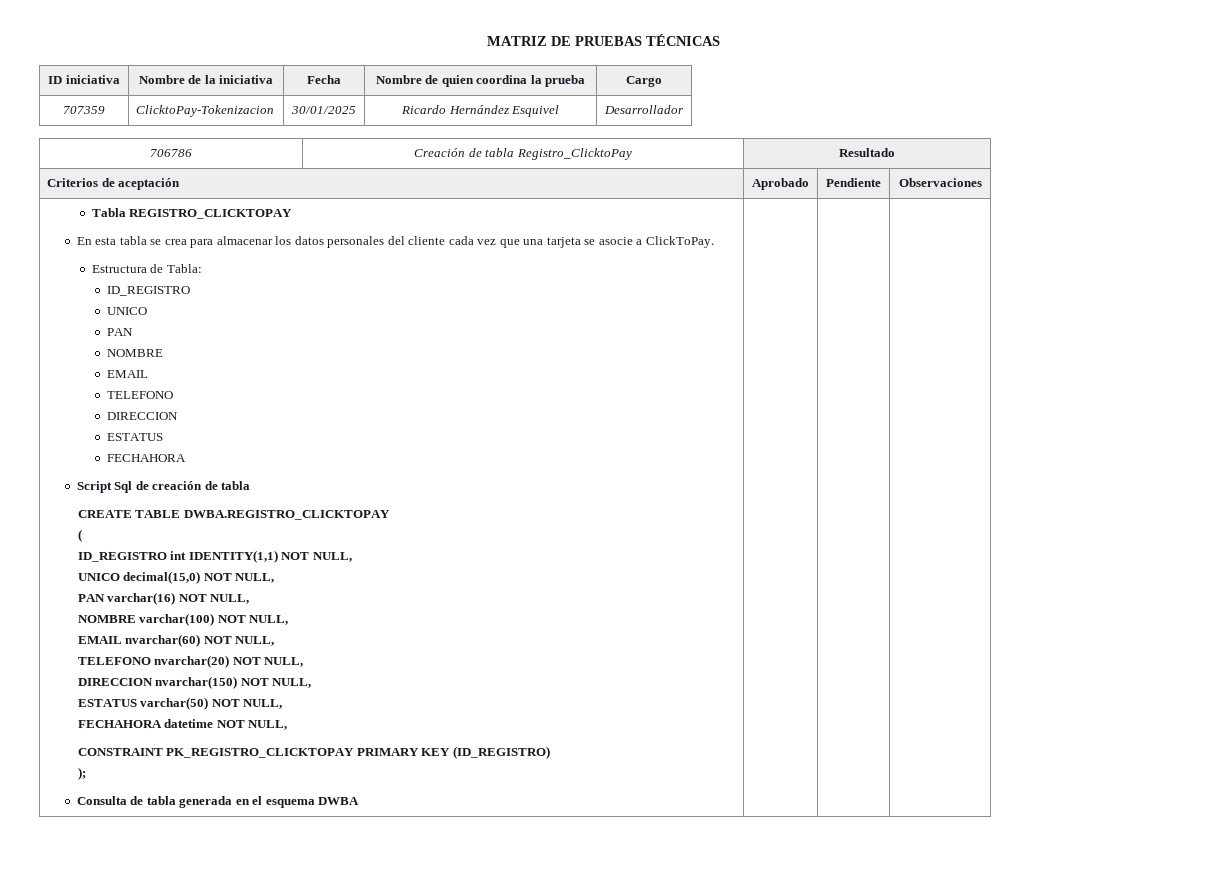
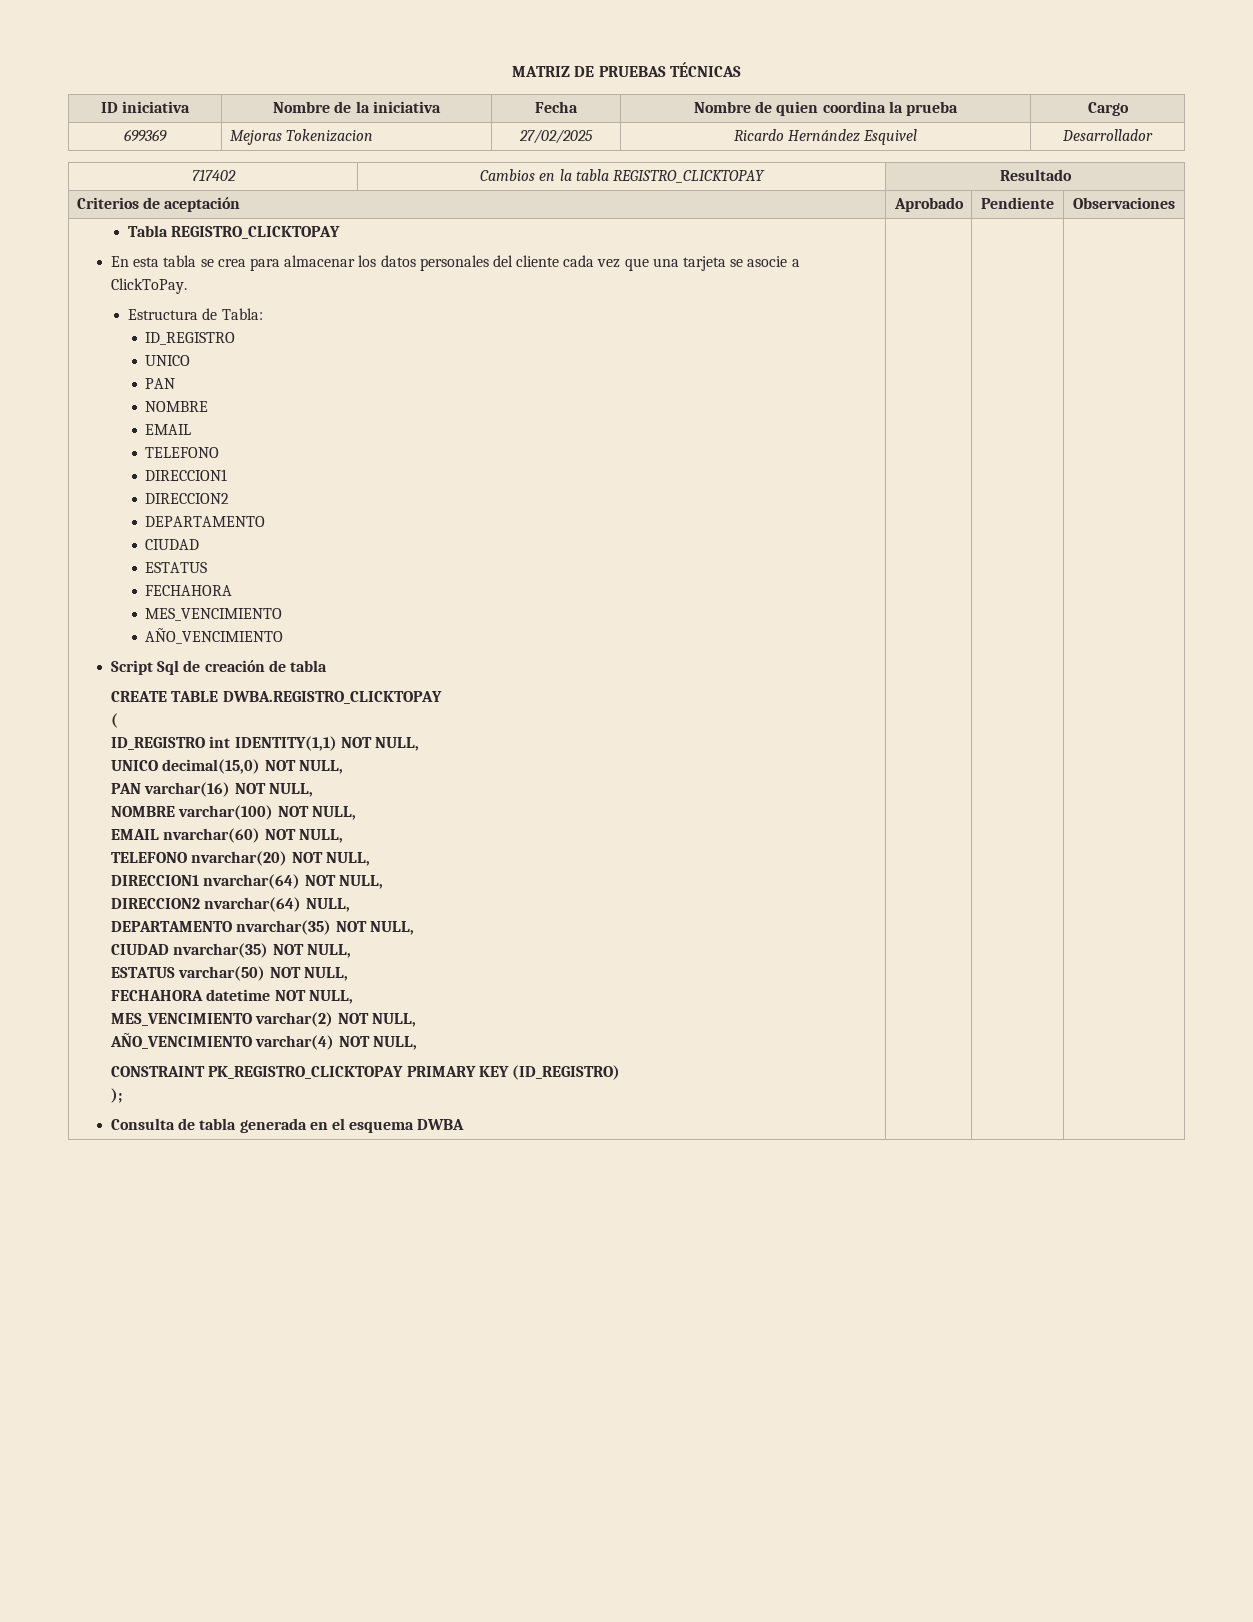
[63,106,105,114] [136,105,275,117] [291,106,356,114] 707359 | ClicktoPay-Tokenizacion | 30/01/2025 -> [124,129,167,142] [229,129,373,145] [519,129,593,144] 699369 | Mejoras Tokenizacion | 27/02/2025
[150,149,192,157] [414,148,632,160] 706786 | Creación de tabla Registro_ClicktoPay -> [191,169,236,181] [480,169,765,183] 717402 | Cambios en la tabla REGISTRO_CLICKTOPAY
[107,412,179,420] DIRECCION -> [145,469,228,481] [145,493,230,504] [145,516,266,527] [145,539,200,550] DIRECCION1 // DIRECCION2 // DEPARTAMENTO // CIUDAD
(187, 458) none -> [145,608,283,621] [145,628,284,644] // MES_VENCIMIENTO // AÑO_VENCIMIENTO
[77,676,238,689] DIRECCION nvarchar(150) -> [111,874,383,889] [111,897,350,912] [111,920,414,935] [111,943,269,958] DIRECCION1 nvarchar(64) NOT NULL, // DIRECCION2 nvarchar(64) NULL, // DEPARTAMENTO nvarchar(35) NOT NULL, // CIUDAD nvarchar(35)
(288, 725) none -> [111,1012,416,1027] [110,1033,417,1050] // MES_VENCIMIENTO varchar(2) NOT NULL, // AÑO_VENCIMIENTO varchar(4) NOT NULL,

